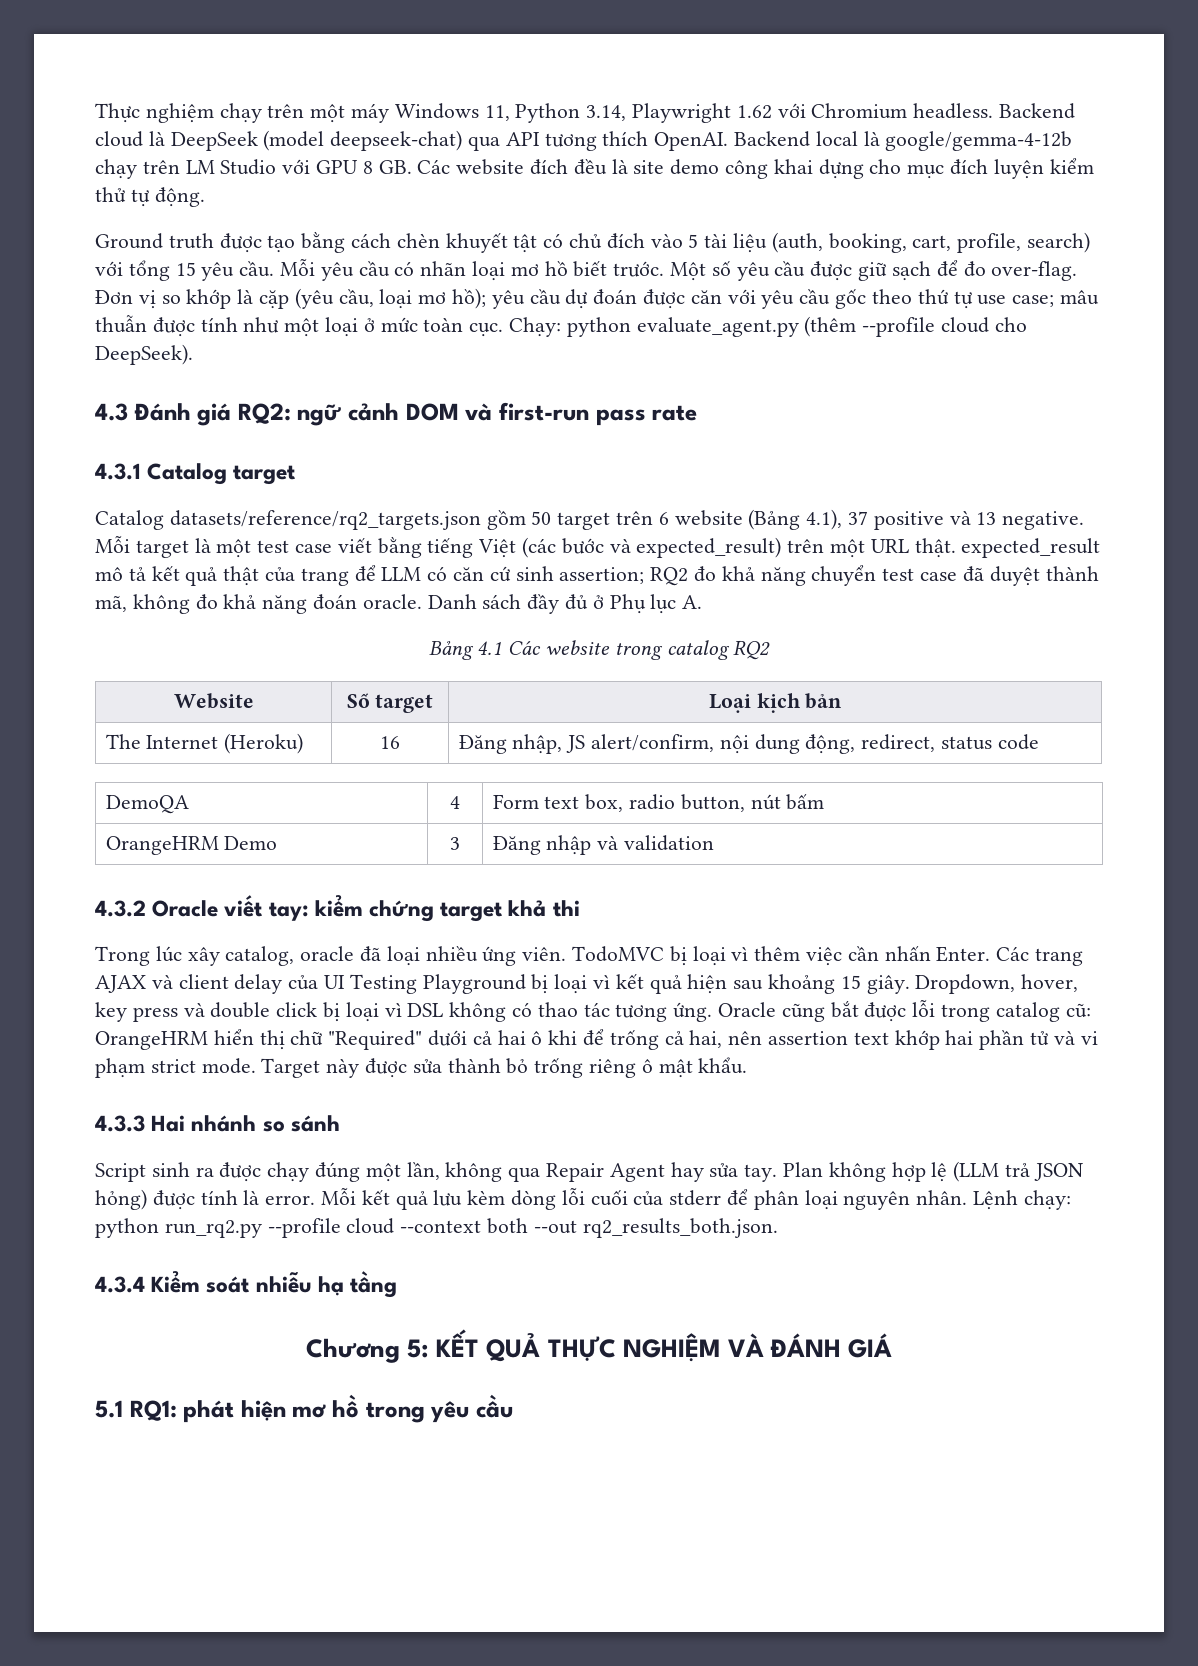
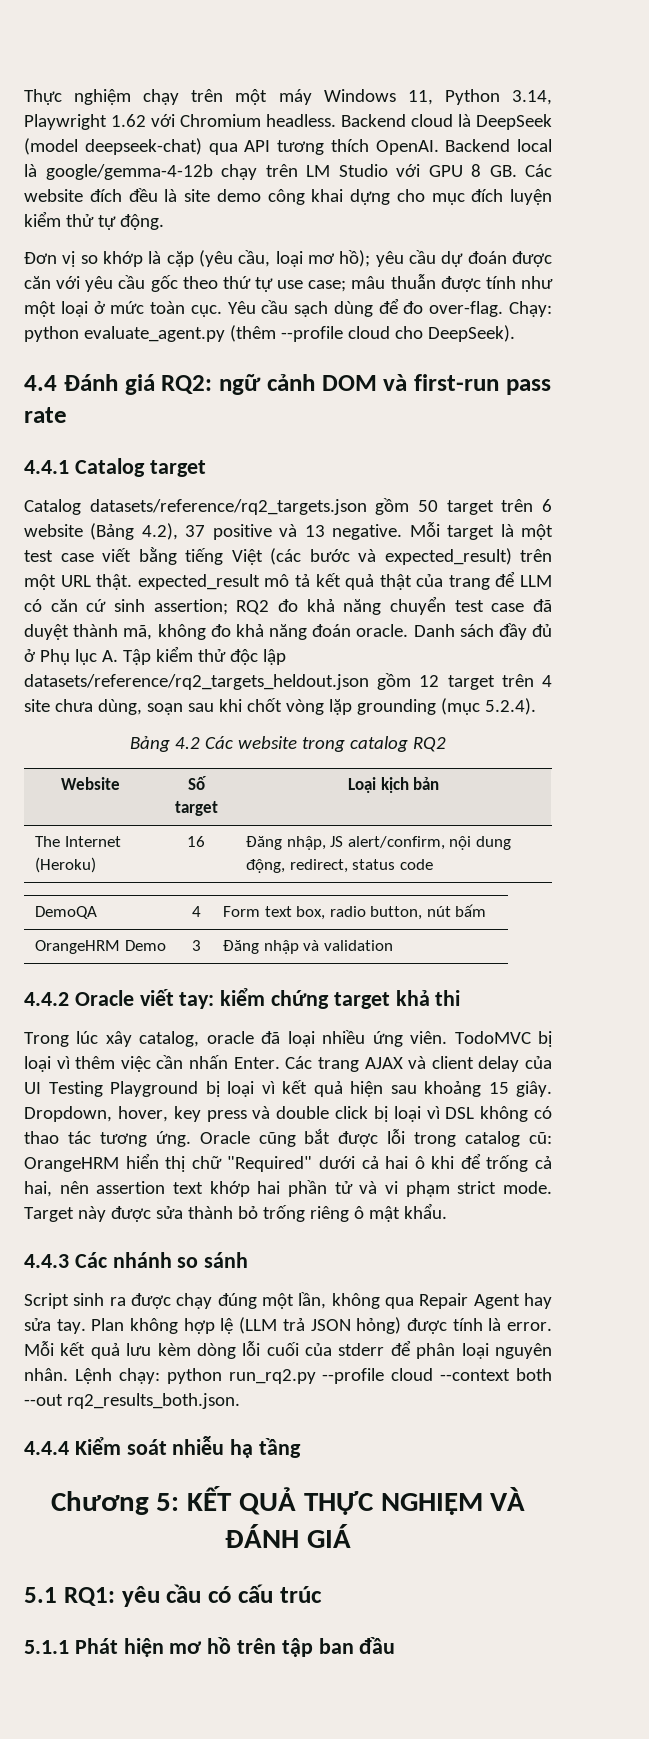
[95,231,1091,253] [95,258,1078,281] Ground truth được tạo bằng cách chèn khuyết tật có chủ đích vào 5 tài liệu (auth, booking, cart, profile, search) với tổng 15 yêu cầu. Mỗi yêu cầu có nhãn loại mơ hồ biết trước. Một số yêu cầu được giữ sạch để đo over-flag. -> (164, 222) none
(504, 330) none -> [227,298,504,317] Yêu cầu sạch dùng để đo over-flag.
[95,403,128,421] 4.3 -> [24,375,57,391] 4.4
[95,463,141,480] 4.3.1 -> [24,460,69,474] 4.4.1
[806,509,843,530] 4.1), -> [141,523,178,540] 4.2),
(703, 602) none -> [122,646,286,665] [24,673,552,690] [24,698,536,715] Tập kiểm thử độc lập datasets/reference/rq2_targets_heldout.json gồm 12 target trên 4 site chưa dùng, soạn sau khi chốt vòng lặp grounding (mục 5.2.4).
[477,641,503,655] 4.1 -> [175,737,201,749] 4.2
[95,900,146,917] 4.3.2 -> [24,992,69,1006] 4.4.2
[95,1115,186,1132] 4.3.3 Hai -> [24,1252,107,1268] 4.4.3 Các
[95,1276,145,1293] 4.3.4 -> [24,1441,69,1455] 4.4.4
[183,1394,513,1423] phát hiện mơ hồ trong yêu cầu -> [121,1584,322,1607] [24,1637,396,1657] yêu cầu có cấu trúc // 5.1.1 Phát hiện mơ hồ trên tập ban đầu

